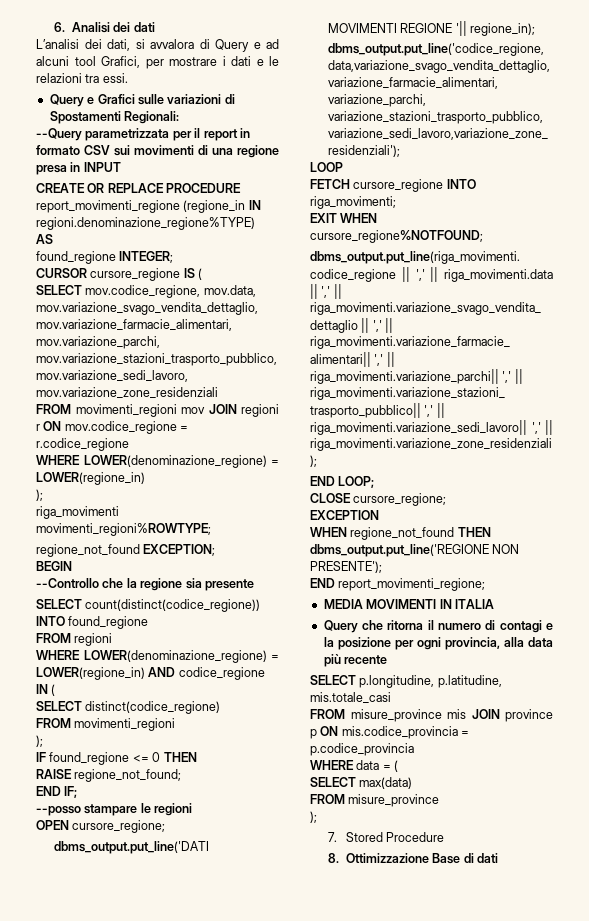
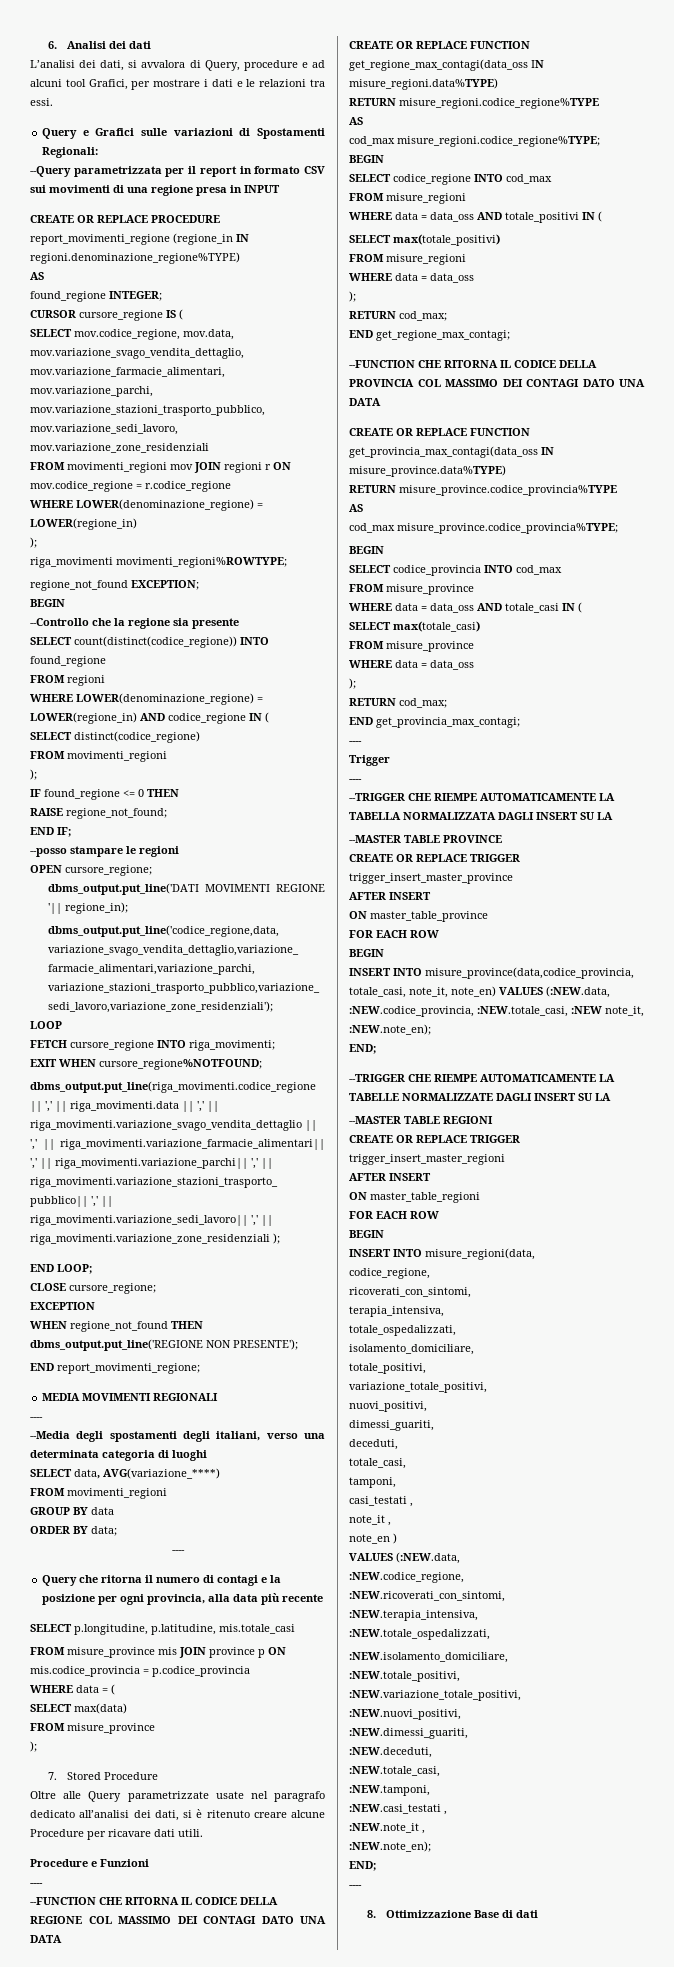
[215,39,249,52] Query -> [204,60,298,71] Query, procedure
[439,599,494,609] IN ITALIA -> [153,1393,219,1401] [30,1417,43,1420] [30,1431,326,1442] [30,1450,207,1461] [30,1468,220,1479] [30,1488,167,1499] [30,1507,114,1515] [30,1526,117,1536] [171,1550,185,1553] REGIONALI // ---- // --Media degli spostamenti degli italiani, verso una determinata categoria di luoghi // SELECT data, AVG(variazione_****) // FROM movimenti_regioni // GROUP BY data // ORDER BY data; // ----
(445, 837) none -> [30,1791,325,1802] [30,1809,325,1821] [30,1829,203,1840] [30,1859,149,1867] [30,1883,43,1886] [30,1897,278,1905] [30,1916,326,1924] [30,1935,62,1943] [349,41,530,49] [349,59,544,71] [349,78,498,90] [349,98,599,109] [349,117,363,125] [349,136,600,147] [349,155,384,163] [349,174,552,185] [349,193,466,204] [349,211,602,223] [349,234,500,246] [349,254,466,265] [349,273,474,283] [349,291,356,302] [349,311,447,321] [349,330,510,341] [349,360,597,368] [349,379,645,387] [349,398,381,406] [349,428,530,436] [349,446,554,458] [349,465,506,477] [349,485,617,496] [349,504,363,512] [349,523,618,534] [349,546,384,554] [349,565,562,576] [349,584,474,595] [349,602,582,613] [349,621,480,632] [349,641,474,652] [349,660,474,670] [349,678,356,689] [349,698,447,708] [349,717,520,728] [349,741,362,744] [349,755,390,766] [349,779,362,782] [349,793,615,801] [349,812,613,820] [349,835,502,843] [349,854,520,862] [349,873,513,884] [349,892,431,900] [349,911,488,922] [349,930,439,938] [349,949,384,957] [349,967,634,979] [349,986,610,998] [349,1006,644,1017] [349,1024,431,1035] [349,1044,376,1054] [349,1074,615,1082] [349,1093,611,1101] [349,1116,493,1124] [349,1135,520,1143] [349,1154,505,1165] [349,1173,431,1181] [349,1192,480,1203] [349,1211,439,1219] [349,1230,384,1238] [349,1248,535,1260] [349,1268,430,1279] [349,1287,471,1298] [349,1306,444,1317] [349,1325,456,1336] [349,1344,474,1355] [349,1363,426,1374] [349,1382,487,1393] [349,1401,427,1412] [349,1420,434,1431] [349,1439,398,1450] [349,1458,406,1469] [349,1477,396,1488] [349,1496,413,1507] [349,1515,391,1526] [349,1533,397,1544] [349,1552,460,1564] [349,1572,464,1583] [349,1591,505,1602] [349,1610,478,1621] [349,1629,490,1640] [349,1652,508,1663] [349,1671,460,1682] [349,1690,521,1701] [349,1709,461,1720] [349,1728,468,1739] [349,1747,432,1758] [349,1766,440,1777] [349,1785,430,1796] [349,1804,447,1815] [349,1823,425,1834] [349,1841,431,1852] [349,1861,376,1871] [349,1885,362,1888] // Oltre alle Query parametrizzate usate nel paragrafo dedicato all’analisi dei dati, si è ritenuto creare alcune Procedure per ricavare dati utili. // Procedure e Funzioni // ---- // --FUNCTION CHE RITORNA IL CODICE DELLA REGIONE COL MASSIMO DEI CONTAGI DATO UNA DATA // CREATE OR REPLACE FUNCTION get_regione_max_contagi(data_oss IN misure_regioni.data%TYPE) // RETURN misure_regioni.codice_regione%TYPE // AS // cod_max misure_regioni.codice_regione%TYPE; // BEGIN // SELECT codice_regione INTO cod_max // FROM misure_regioni // WHERE data = data_oss AND totale_positivi IN ( // SELECT max(totale_positivi) // FROM misure_regioni // WHERE data = data_oss // ); // RETURN cod_max; // END get_regione_max_contagi; // --FUNCTION CHE RITORNA IL CODICE DELLA PROVINCIA COL MASSIMO DEI CONTAGI DATO UNA DATA // CREATE OR REPLACE FUNCTION get_provincia_max_contagi(data_oss IN misure_province.data%TYPE) // RETURN misure_province.codice_provincia%TYPE // AS // cod_max misure_province.codice_provincia%TYPE; // BEGIN // SELECT codice_provincia INTO cod_max // FROM misure_province // WHERE data = data_oss AND totale_casi IN ( // SELECT max(totale_casi) // FROM misure_province // WHERE data = data_oss // ); // RETURN cod_max; // END get_provincia_max_contagi; // ---- // Trigger // ---- // --TRIGGER CHE RIEMPE AUTOMATICAMENTE LA TABELLA NORMALIZZATA DAGLI INSERT SU LA // --MASTER TABLE PROVINCE // CREATE OR REPLACE TRIGGER trigger_insert_master_province // AFTER INSERT // ON master_table_province // FOR EACH ROW // BEGIN // INSERT INTO misure_province(data,codice_provincia, totale_casi, note_it, note_en) VALUES (:NEW.data, :NEW.codice_provincia, :NEW.totale_casi, :NEW note_it, :NEW.note_en); // END; // --TRIGGER CHE RIEMPE AUTOMATICAMENTE LA TABELLE NORMALIZZATE DAGLI INSERT SU LA // --MASTER TABLE REGIONI // CREATE OR REPLACE TRIGGER trigger_insert_master_regioni // AFTER INSERT // ON master_table_regioni // FOR EACH ROW // BEGIN // INSERT INTO misure_regioni(data, // codice_regione, // ricoverati_con_sintomi, // terapia_intensiva, // totale_ospedalizzati, // isolamento_domiciliare, // totale_positivi, // variazione_totale_positivi, // nuovi_positivi, // dimessi_guariti, // deceduti, // totale_casi, // tamponi, // casi_testati , // note_it , // note_en ) // VALUES (:NEW.data, // :NEW.codice_regione, // :NEW.ricoverati_con_sintomi, // :NEW.terapia_intensiva, // :NEW.totale_ospedalizzati, // :NEW.isolamento_domiciliare, // :NEW.totale_positivi, // :NEW.variazione_totale_positivi, // :NEW.nuovi_positivi, // :NEW.dimessi_guariti, // :NEW.deceduti, // :NEW.totale_casi, // :NEW.tamponi, // :NEW.casi_testati , // :NEW.note_it , // :NEW.note_en); // END; // ----

